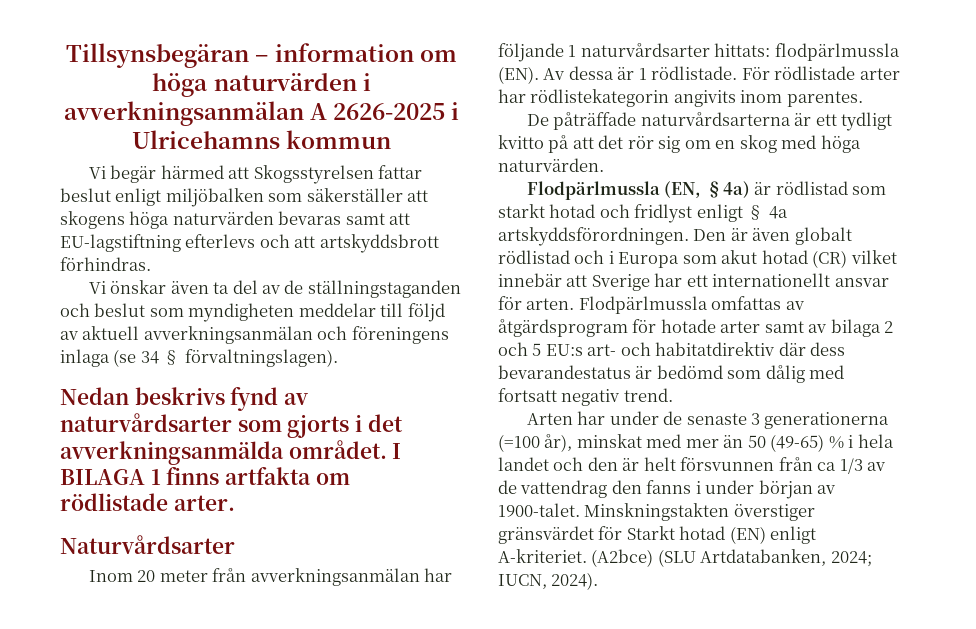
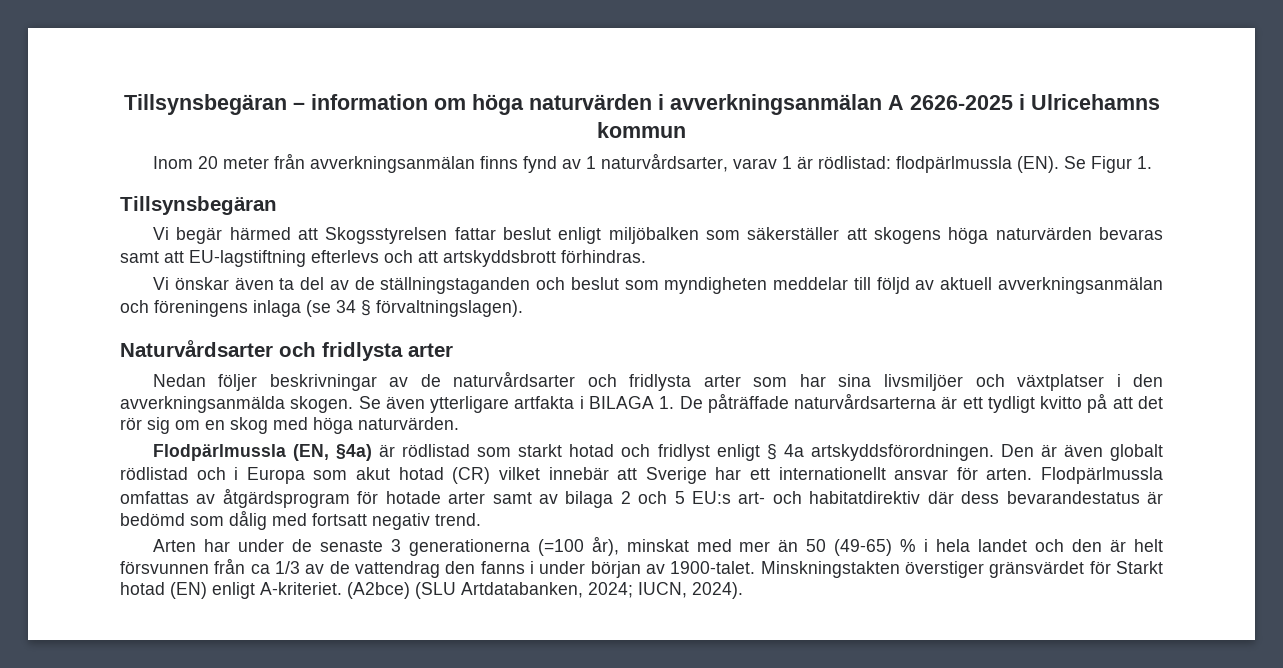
(392, 139) none -> [152,153,1152,173] [120,196,277,215] // Inom 20 meter från avverkningsanmälan finns fynd av 1 naturvårdsarter, varav 1 är rödlistad: flodpärlmussla (EN). Se Figur 1. // Tillsynsbegäran
[60,387,309,411] [60,413,403,438] [60,440,402,465] [60,467,350,485] [60,493,235,511] [60,535,235,554] [88,568,453,586] [498,43,900,62] [498,66,900,84] [498,89,863,107] Nedan beskrivs fynd av naturvårdsarter som gjorts i det avverkningsanmälda området. I BILAGA 1 finns artfakta om rödlistade arter. // Naturvårdsarter // Inom 20 meter från avverkningsanmälan har följande 1 naturvårdsarter hittats: flodpärlmussla (EN). Av dessa är 1 rödlistade. För rödlistade arter har rödlistekategorin angivits inom parentes. // -> [120,340,453,361] [152,371,1164,391] [120,396,675,413] Naturvårdsarter och fridlysta arter // Nedan följer beskrivningar av de naturvårdsarter och fridlysta arter som har sina livsmiljöer och växtplatser i den avverkningsanmälda skogen. Se även ytterligare artfakta i BILAGA 1.

